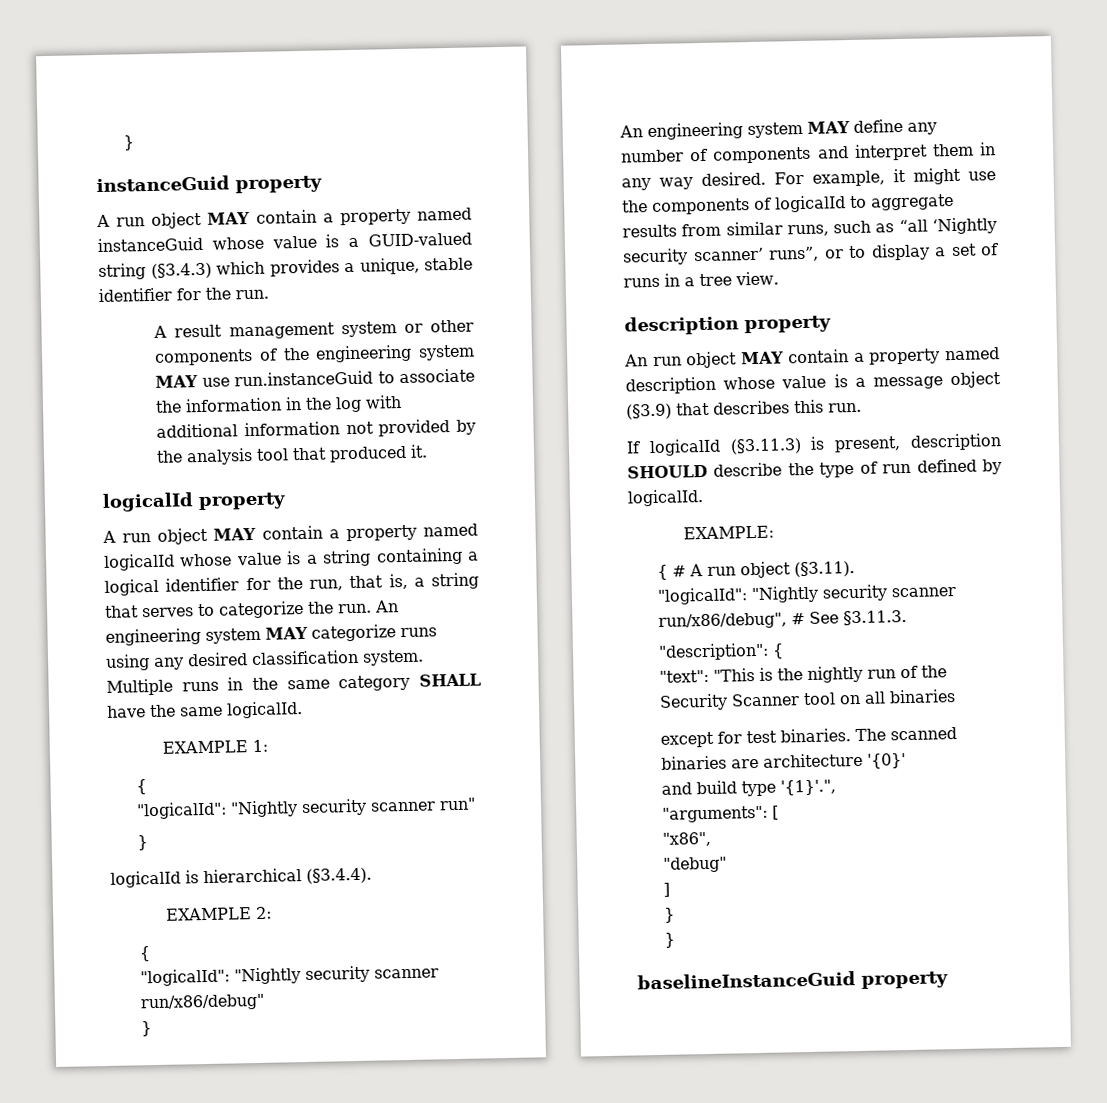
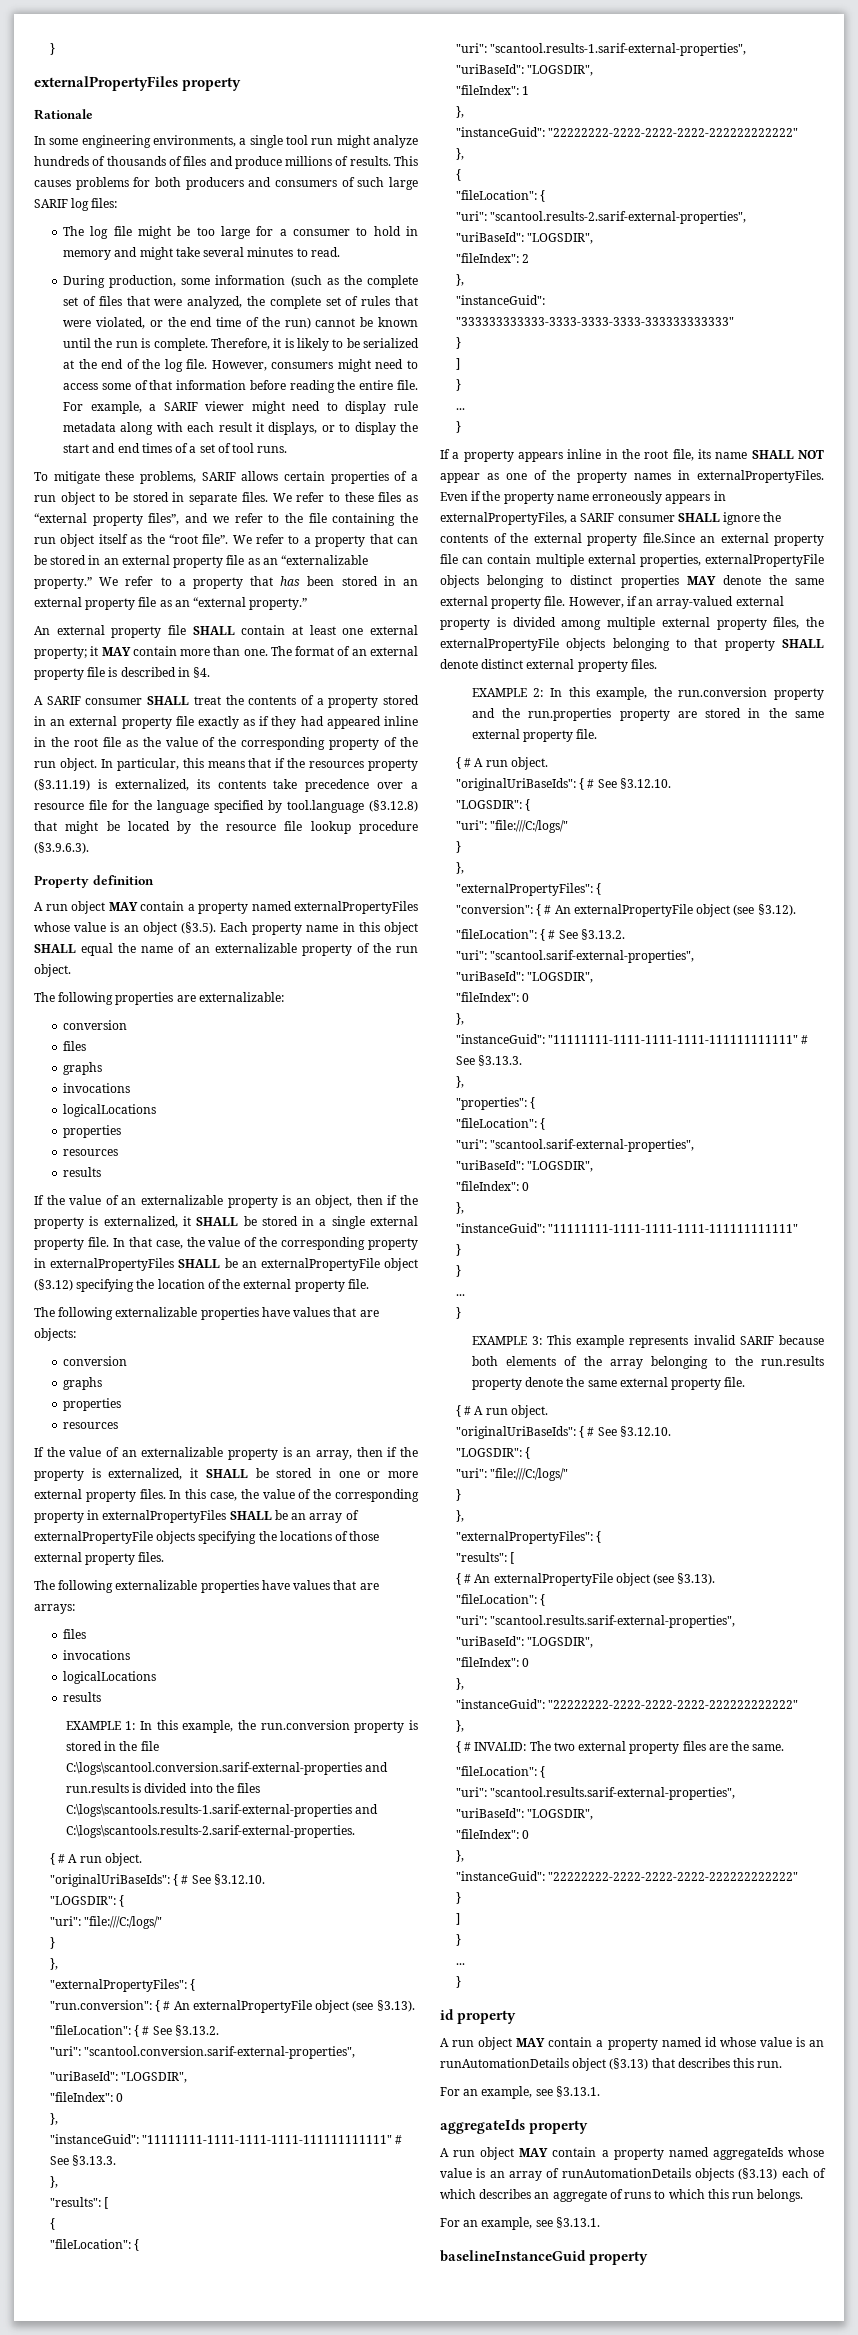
[122,135,134,151] [96,175,322,194] [96,207,472,229] [97,232,473,253] [98,257,473,280] [98,287,269,302] [153,319,474,340] [154,344,476,366] [155,368,476,388] [155,394,403,413] [156,419,477,438] [156,444,429,466] [102,492,286,512] [102,523,478,545] [103,547,479,571] [104,572,479,596] [104,600,399,619] [105,624,437,646] [105,649,424,671] [106,673,481,696] [106,701,303,719] [162,739,269,754] [135,779,147,795] [135,797,476,820] [136,835,148,851] [110,867,372,888] [166,906,273,921] [138,946,151,962] [139,965,439,987] [139,993,265,1012] [140,1021,152,1037] [619,118,937,141] [621,142,996,164] [621,167,996,191] [622,193,954,215] [622,217,997,238] [623,243,999,266] [623,271,779,288] [624,315,831,336] [624,347,1000,369] [625,371,1001,395] [626,399,862,420] [626,433,1002,457] [627,458,1002,479] [627,489,704,507] [683,525,775,540] [656,561,855,580] [656,584,956,605] [657,609,907,630] [657,642,784,661] [658,665,947,683] [658,689,956,711] [659,727,957,748] [660,752,906,770] [660,779,836,797] [661,805,779,823] [661,831,711,847] [662,856,727,873] [662,882,670,897] [663,907,675,923] [663,932,675,948] } // instanceGuid property // A run object MAY contain a property named instanceGuid whose value is a GUID-valued string (§3.4.3) which provides a unique, stable identifier for the run. // A result management system or other components of the engineering system MAY use run.instanceGuid to associate the information in the log with additional information not provided by the analysis tool that produced it. // logicalId property // A run object MAY contain a property named logicalId whose value is a string containing a logical identifier for the run, that is, a string that serves to categorize the run. An engineering system MAY categorize runs using any desired classification system. Multiple runs in the same category SHALL have the same logicalId. // EXAMPLE 1: // { // "logicalId": "Nightly security scanner run" // } // logicalId is hierarchical (§3.4.4). // EXAMPLE 2: // { // "logicalId": "Nightly security scanner run/x86/debug" // } // An engineering system MAY define any number of components and interpret them in any way desired. For example, it might use the components of logicalId to aggregate results from similar runs, such as “all ‘Nightly security scanner’ runs”, or to display a set of runs in a tree view. // description property // An run object MAY contain a property named description whose value is a message object (§3.9) that describes this run. // If logicalId (§3.11.3) is present, description SHOULD describe the type of run defined by logicalId. // EXAMPLE: // { # A run object (§3.11). // "logicalId": "Nightly security scanner run/x86/debug", # See §3.11.3. // "description": { // "text": "This is the nightly run of the Security Scanner tool on all binaries // except for test binaries. The scanned binaries are architecture '{0}' // and build type '{1}'.", // "arguments": [ // "x86", // "debug" // ] // } // } -> [49,43,55,55] [34,76,242,91] [34,109,93,120] [34,135,418,148] [34,156,418,169] [34,177,418,190] [34,198,118,211] [63,226,418,239] [63,247,340,260] [63,275,418,288] [63,296,418,309] [63,317,419,329] [63,338,420,351] [63,359,419,372] [63,380,418,393] [63,401,419,414] [63,422,418,435] [63,443,288,453] [34,471,418,484] [34,492,418,505] [34,513,418,526] [34,534,418,547] [34,555,369,568] [34,576,418,589] [34,597,308,610] [34,625,418,638] [34,646,418,659] [34,667,211,680] [34,695,419,708] [34,716,419,729] [34,737,419,750] [34,758,418,771] [34,779,418,792] [34,800,418,813] [34,821,418,834] [34,842,89,854] [34,875,154,888] [34,901,418,914] [34,922,418,935] [34,943,419,956] [34,964,71,977] [34,992,284,1005] [63,1020,128,1030] [63,1041,87,1051] [63,1062,103,1075] [63,1083,131,1093] [63,1104,157,1117] [63,1125,122,1138] [63,1149,119,1156] [63,1167,102,1177] [34,1195,418,1208] [34,1216,419,1229] [34,1237,418,1250] [34,1258,418,1271] [34,1279,369,1292] [34,1307,379,1320] [34,1328,76,1341] [63,1356,128,1366] [63,1377,103,1390] [63,1398,122,1411] [63,1422,119,1429] [34,1447,419,1460] [34,1468,418,1481] [34,1489,419,1502] [34,1510,359,1523] [34,1531,380,1544] [34,1552,165,1565] [34,1580,379,1593] [34,1604,75,1614] [63,1629,87,1639] [63,1650,131,1660] [63,1671,157,1684] [63,1692,102,1702] [65,1720,418,1733] [65,1741,159,1751] [65,1762,389,1775] [65,1783,260,1793] [65,1804,379,1817] [65,1825,355,1838] [49,1853,142,1866] [49,1874,265,1887] [49,1895,125,1907] [49,1916,163,1929] [49,1937,55,1949] [49,1958,58,1970] [49,1979,196,1992] [49,2000,415,2013] [49,2025,219,2037] [49,2046,356,2059] [49,2071,188,2083] [49,2092,124,2102] [49,2113,58,2125] [49,2134,403,2144] [49,2155,117,2166] [49,2176,58,2188] [49,2197,109,2209] [49,2218,55,2230] [49,2239,140,2251] [455,43,747,56] [455,64,594,76] [455,85,530,95] [455,106,464,118] [455,127,799,137] [455,148,464,160] [455,169,461,181] [455,190,546,202] [455,211,747,224] [455,232,594,244] [455,253,530,263] [455,274,464,286] [455,295,545,305] [455,317,734,326] [455,337,461,349] [455,358,460,370] [455,379,461,391] [455,408,465,410] [455,421,461,433] [440,449,824,462] [440,470,824,483] [440,491,726,504] [440,512,782,525] [440,533,824,546] [440,554,824,567] [440,575,824,588] [440,596,784,609] [440,617,824,630] [440,638,824,651] [440,659,657,672] [471,687,824,700] [471,708,824,721] [471,729,598,742] [455,757,548,770] [455,778,671,791] [455,799,531,811] [455,820,569,833] [455,841,461,853] [455,862,464,874] [455,883,602,896] [455,904,796,917] [455,929,625,941] [455,950,695,963] [455,971,594,983] [455,992,530,1002] [455,1013,464,1025] [455,1034,809,1044] [455,1055,523,1066] [455,1076,464,1088] [455,1097,536,1110] [455,1118,546,1130] [455,1139,695,1152] [455,1160,594,1172] [455,1181,530,1191] [455,1202,464,1214] [455,1223,799,1233] [455,1244,461,1256] [455,1265,461,1277] [455,1294,465,1296] [455,1307,461,1319] [471,1335,824,1348] [471,1356,824,1369] [471,1377,746,1390] [455,1405,548,1418] [455,1426,671,1439] [455,1447,531,1459] [455,1468,569,1481] [455,1489,461,1501] [455,1510,464,1522] [455,1531,602,1544] [455,1552,515,1564] [455,1573,716,1586] [455,1594,546,1606] [455,1615,736,1628] [455,1636,594,1648] [455,1657,530,1667] [455,1678,464,1690] [455,1699,799,1709] [455,1720,464,1732] [455,1741,785,1754] [455,1766,546,1778] [455,1787,736,1800] [455,1808,594,1820] [455,1829,530,1839] [455,1850,464,1862] [455,1871,799,1881] [455,1892,461,1904] [455,1913,460,1925] [455,1934,461,1946] [455,1963,465,1965] [455,1976,461,1988] [440,2009,517,2024] [440,2037,824,2050] [440,2058,783,2071] [440,2086,600,2099] [440,2119,589,2134] [440,2147,824,2160] [440,2168,826,2181] [440,2189,804,2202] [440,2217,600,2230] } // externalPropertyFiles property // Rationale // In some engineering environments, a single tool run might analyze hundreds of thousands of files and produce millions of results. This causes problems for both producers and consumers of such large SARIF log files: // The log file might be too large for a consumer to hold in memory and might take several minutes to read. // During production, some information (such as the complete set of files that were analyzed, the complete set of rules that were violated, or the end time of the run) cannot be known until the run is complete. Therefore, it is likely to be serialized at the end of the log file. However, consumers might need to access some of that information before reading the entire file. For example, a SARIF viewer might need to display rule metadata along with each result it displays, or to display the start and end times of a set of tool runs. // To mitigate these problems, SARIF allows certain properties of a run object to be stored in separate files. We refer to these files as “external property files”, and we refer to the file containing the run object itself as the “root file”. We refer to a property that can be stored in an external property file as an “externalizable property.” We refer to a property that has been stored in an external property file as an “external property.” // An external property file SHALL contain at least one external property; it MAY contain more than one. The format of an external property file is described in §4. // A SARIF consumer SHALL treat the contents of a property stored in an external property file exactly as if they had appeared inline in the root file as the value of the corresponding property of the run object. In particular, this means that if the resources property (§3.11.19) is externalized, its contents take precedence over a resource file for the language specified by tool.language (§3.12.8) that might be located by the resource file lookup procedure (§3.9.6.3). // Property definition // A run object MAY contain a property named externalPropertyFiles whose value is an object (§3.5). Each property name in this object SHALL equal the name of an externalizable property of the run object. // The following properties are externalizable: // conversion // files // graphs // invocations // logicalLocations // properties // resources // results // If the value of an externalizable property is an object, then if the property is externalized, it SHALL be stored in a single external property file. In that case, the value of the corresponding property in externalPropertyFiles SHALL be an externalPropertyFile object (§3.12) specifying the location of the external property file. // The following externalizable properties have values that are objects: // conversion // graphs // properties // resources // If the value of an externalizable property is an array, then if the property is externalized, it SHALL be stored in one or more external property files. In this case, the value of the corresponding property in externalPropertyFiles SHALL be an array of externalPropertyFile objects specifying the locations of those external property files. // The following externalizable properties have values that are arrays: // files // invocations // logicalLocations // results // EXAMPLE 1: In this example, the run.conversion property is stored in the file C:\logs\scantool.conversion.sarif-external-properties and run.results is divided into the files C:\logs\scantools.results-1.sarif-external-properties and C:\logs\scantools.results-2.sarif-external-properties. // { # A run object. // "originalUriBaseIds": { # See §3.12.10. // "LOGSDIR": { // "uri": "file:///C:/logs/" // } // }, // "externalPropertyFiles": { // "run.conversion": { # An externalPropertyFile object (see §3.13). // "fileLocation": { # See §3.13.2. // "uri": "scantool.conversion.sarif-external-properties", // "uriBaseId": "LOGSDIR", // "fileIndex": 0 // }, // "instanceGuid": "11111111-1111-1111-1111-111111111111" # See §3.13.3. // }, // "results": [ // { // "fileLocation": { // "uri": "scantool.results-1.sarif-external-properties", // "uriBaseId": "LOGSDIR", // "fileIndex": 1 // }, // "instanceGuid": "22222222-2222-2222-2222-222222222222" // }, // { // "fileLocation": { // "uri": "scantool.results-2.sarif-external-properties", // "uriBaseId": "LOGSDIR", // "fileIndex": 2 // }, // "instanceGuid": "333333333333-3333-3333-3333-333333333333" // } // ] // } // ... // } // If a property appears inline in the root file, its name SHALL NOT appear as one of the property names in externalPropertyFiles. Even if the property name erroneously appears in externalPropertyFiles, a SARIF consumer SHALL ignore the contents of the external property file.Since an external property file can contain multiple external properties, externalPropertyFile objects belonging to distinct properties MAY denote the same external property file. However, if an array-valued external property is divided among multiple external property files, the externalPropertyFile objects belonging to that property SHALL denote distinct external property files. // EXAMPLE 2: In this example, the run.conversion property and the run.properties property are stored in the same external property file. // { # A run object. // "originalUriBaseIds": { # See §3.12.10. // "LOGSDIR": { // "uri": "file:///C:/logs/" // } // }, // "externalPropertyFiles": { // "conversion": { # An externalPropertyFile object (see §3.12). // "fileLocation": { # See §3.13.2. // "uri": "scantool.sarif-external-properties", // "uriBaseId": "LOGSDIR", // "fileIndex": 0 // }, // "instanceGuid": "11111111-1111-1111-1111-111111111111" # See §3.13.3. // }, // "properties": { // "fileLocation": { // "uri": "scantool.sarif-external-properties", // "uriBaseId": "LOGSDIR", // "fileIndex": 0 // }, // "instanceGuid": "11111111-1111-1111-1111-111111111111" // } // } // ... // } // EXAMPLE 3: This example represents invalid SARIF because both elements of the array belonging to the run.results property denote the same external property file. // { # A run object. // "originalUriBaseIds": { # See §3.12.10. // "LOGSDIR": { // "uri": "file:///C:/logs/" // } // }, // "externalPropertyFiles": { // "results": [ // { # An externalPropertyFile object (see §3.13). // "fileLocation": { // "uri": "scantool.results.sarif-external-properties", // "uriBaseId": "LOGSDIR", // "fileIndex": 0 // }, // "instanceGuid": "22222222-2222-2222-2222-222222222222" // }, // { # INVALID: The two external property files are the same. // "fileLocation": { // "uri": "scantool.results.sarif-external-properties", // "uriBaseId": "LOGSDIR", // "fileIndex": 0 // }, // "instanceGuid": "22222222-2222-2222-2222-222222222222" // } // ] // } // ... // } // id property // A run object MAY contain a property named id whose value is an runAutomationDetails object (§3.13) that describes this run. // For an example, see §3.13.1. // aggregateIds property // A run object MAY contain a property named aggregateIds whose value is an array of runAutomationDetails objects (§3.13) each of which describes an aggregate of runs to which this run belongs. // For an example, see §3.13.1.

